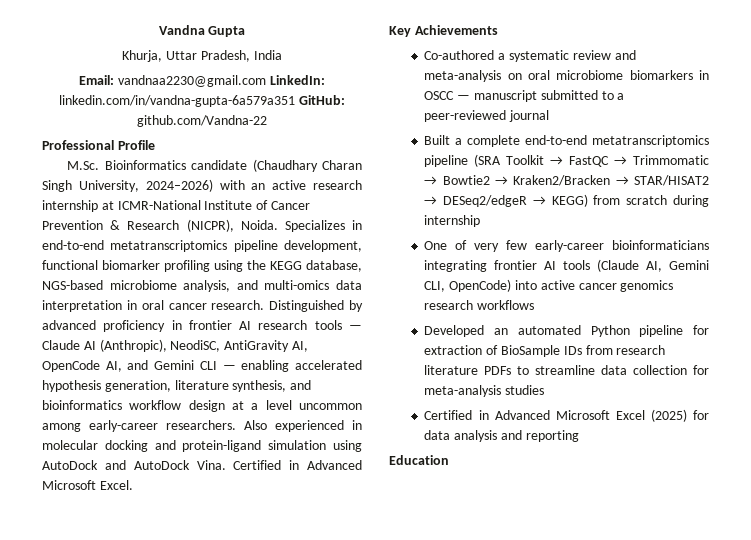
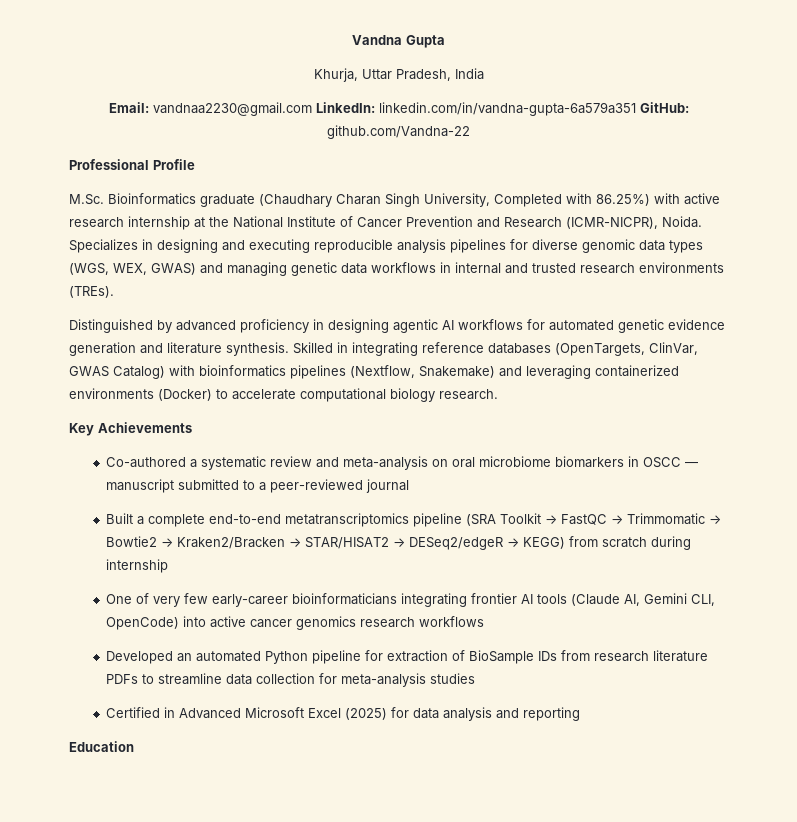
[191,160,248,170] candidate -> [200,194,255,207] graduate
[145,179,266,192] 2024–2026) with an -> [494,193,680,207] Completed with 86.25%) with
[117,200,201,210] ICMR-National -> [209,216,283,228] the National
[110,219,362,232] [42,240,362,252] [42,260,362,272] [42,280,362,292] [42,300,265,312] & Research (NICPR), Noida. Specializes in end-to-end metatranscriptomics pipeline development, functional biomarker profiling using the KEGG database, NGS-based microbiome analysis, and multi-omics data interpretation in oral cancer research. -> [477,216,702,229] [69,239,703,253] [69,262,724,276] [69,286,114,298] and Research (ICMR-NICPR), Noida. Specializes in designing and executing reproducible analysis pipelines for diverse genomic data types (WGS, WEX, GWAS) and managing genetic data workflows in internal and trusted research environments (TREs). //
[188,320,362,330] [42,339,308,352] [42,360,362,372] [42,380,312,392] [42,400,362,412] [42,420,362,432] [42,440,363,452] [42,460,362,470] [42,480,133,490] frontier AI research tools — Claude AI (Anthropic), NeodiSC, AntiGravity AI, OpenCode AI, and Gemini CLI — enabling accelerated hypothesis generation, literature synthesis, and bioinformatics workflow design at a level uncommon among early-career researchers. Also experienced in molecular docking and protein-ligand simulation using AutoDock and AutoDock Vina. Certified in Advanced Microsoft Excel. -> [328,319,725,333] [69,342,698,356] [69,365,679,379] [69,388,498,402] designing agentic AI workflows for automated genetic evidence generation and literature synthesis. Skilled in integrating reference databases (OpenTargets, ClinVar, GWAS Catalog) with bioinformatics pipelines (Nextflow, Snakemake) and leveraging containerized environments (Docker) to accelerate computational biology research.

